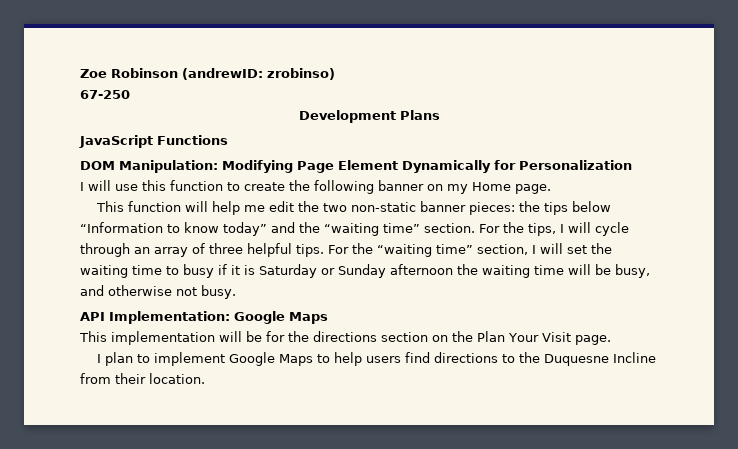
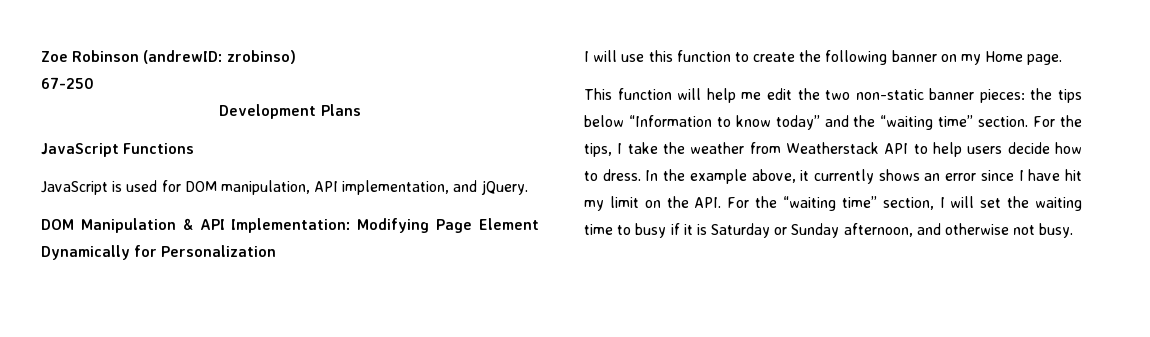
[80,160,218,173] DOM Manipulation: -> [41,180,528,195] [41,218,351,233] JavaScript is used for DOM manipulation, API implementation, and jQuery. // DOM Manipulation & API Implementation:
[568,222,629,236] [80,243,324,257] will cycle through an array of three helpful tips. -> [627,142,1082,157] [584,169,1082,184] [584,196,722,211] take the weather from Weatherstack API to help users decide how to dress. In the example above, it currently shows an error since I have hit my limit on the API.
[390,264,650,278] [80,285,236,299] [80,311,328,324] [79,331,611,345] [96,352,656,366] [80,373,205,384] afternoon the waiting time will be busy, and otherwise not busy. // API Implementation: Google Maps // This implementation will be for the directions section on the Plan Your Visit page. // I plan to implement Google Maps to help users find directions to the Duquesne Incline from their location. -> [843,223,1074,238] afternoon, and otherwise not busy.

